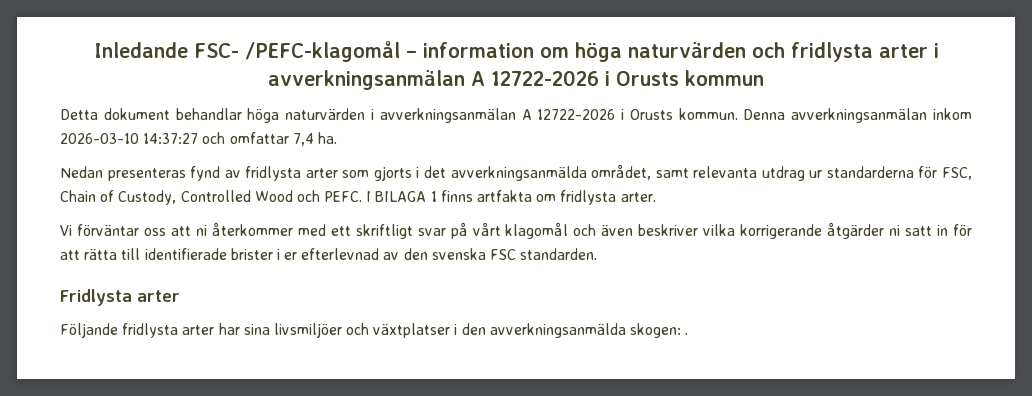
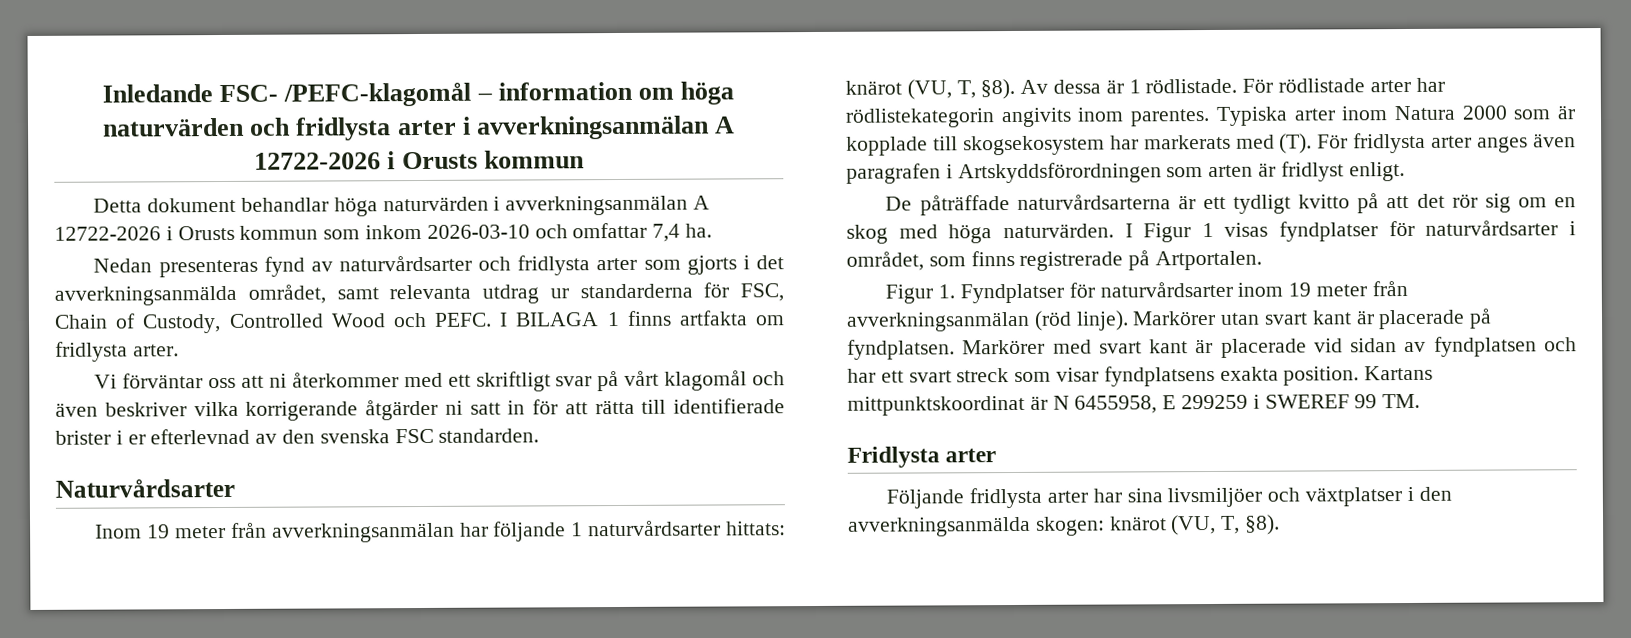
[678,108,928,123] kommun. Denna avverkningsanmälan -> [239,225,361,240] kommun som
[143,133,199,144] 14:37:27 -> (530, 231) none
(241, 174) none -> [338,255,512,272] naturvårdsarter och
(598, 254) none -> [55,477,235,498] [95,520,786,543] [845,77,1445,100] [845,105,1575,128] [846,132,1576,156] [846,161,1405,184] [885,193,1577,216] [846,220,1576,244] [846,250,1263,271] [885,281,1408,304] [846,308,1493,332] [847,336,1577,360] [847,365,1434,387] [847,393,1421,416] // Naturvårdsarter // Inom 19 meter från avverkningsanmälan har följande 1 naturvårdsarter hittats: knärot (VU, T, §8). Av dessa är 1 rödlistade. För rödlistade arter har rödlistekategorin angivits inom parentes. Typiska arter inom Natura 2000 som är kopplade till skogsekosystem har markerats med (T). För fridlysta arter anges även paragrafen i Artskyddsförordningen som arten är fridlyst enligt. // De påträffade naturvårdsarterna är ett tydligt kvitto på att det rör sig om en skog med höga naturvärden. I Figur 1 visas fyndplatser för naturvårdsarter i området, som finns registrerade på Artportalen. // Figur 1. Fyndplatser för naturvårdsarter inom 19 meter från avverkningsanmälan (röd linje). Markörer utan svart kant är placerade på fyndplatsen. Markörer med svart kant är placerade vid sidan av fyndplatsen och har ett svart streck som visar fyndplatsens exakta position. Kartans mittpunktskoordinat är N 6455958, E 299259 i SWEREF 99 TM.
[685,333,689,335] . -> [1109,514,1281,536] knärot (VU, T, §8).

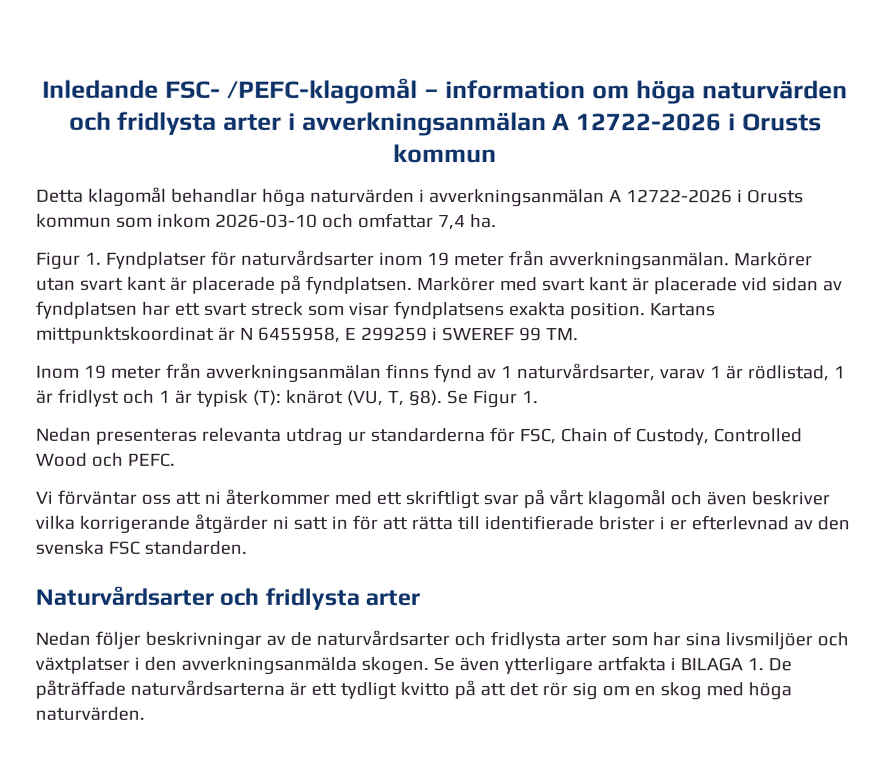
[147,197,237,213] dokument -> [87,186,167,207] klagomål
[93,255,784,278] [54,284,379,306] Nedan presenteras fynd av naturvårdsarter och fridlysta arter som gjorts i det avverkningsanmälda området, samt -> [36,249,813,271] [36,274,843,295] [36,300,716,320] [36,326,579,344] [36,362,846,383] [35,388,538,409] [35,427,197,445] Figur 1. Fyndplatser för naturvårdsarter inom 19 meter från avverkningsanmälan. Markörer utan svart kant är placerade på fyndplatsen. Markörer med svart kant är placerade vid sidan av fyndplatsen har ett svart streck som visar fyndplatsens exakta position. Kartans mittpunktskoordinat är N 6455958, E 299259 i SWEREF 99 TM. // Inom 19 meter från avverkningsanmälan finns fynd av 1 naturvårdsarter, varav 1 är rödlistad, 1 är fridlyst och 1 är typisk (T): knärot (VU, T, §8). Se Figur 1. // Nedan presenteras
[499,310,785,327] [55,341,179,362] I BILAGA 1 finns artfakta om fridlysta arter. -> (175, 459) none
[95,520,786,543] [845,77,1445,100] [845,105,1575,128] [846,132,1576,156] [846,161,1405,184] // Inom 19 meter från avverkningsanmälan har följande 1 naturvårdsarter hittats: knärot (VU, T, §8). Av dessa är 1 rödlistade. För rödlistade arter har rödlistekategorin angivits inom parentes. Typiska arter inom Natura 2000 som är kopplade till skogsekosystem har markerats med (T). För fridlysta arter anges även paragrafen i Artskyddsförordningen som arten är fridlyst enligt. // -> [219,587,421,610] [35,629,849,651] [35,656,764,676] och fridlysta arter // Nedan följer beskrivningar av de naturvårdsarter och fridlysta arter som har sina livsmiljöer och växtplatser i den avverkningsanmälda skogen. Se även ytterligare artfakta i BILAGA 1.
[1124,220,1576,243] [846,250,1263,271] [885,281,1408,304] [846,308,1493,332] [847,336,1577,360] [847,365,1434,387] [847,393,1421,416] [847,446,997,468] [886,486,1452,509] [848,514,1281,537] I Figur 1 visas fyndplatser för naturvårdsarter i området, som finns registrerade på Artportalen. // Figur 1. Fyndplatser för naturvårdsarter inom 19 meter från avverkningsanmälan (röd linje). Markörer utan svart kant är placerade på fyndplatsen. Markörer med svart kant är placerade vid sidan av fyndplatsen och har ett svart streck som visar fyndplatsens exakta position. Kartans mittpunktskoordinat är N 6455958, E 299259 i SWEREF 99 TM. // Fridlysta arter // Följande fridlysta arter har sina livsmiljöer och växtplatser i den avverkningsanmälda skogen: knärot (VU, T, §8). -> (145, 713) none

